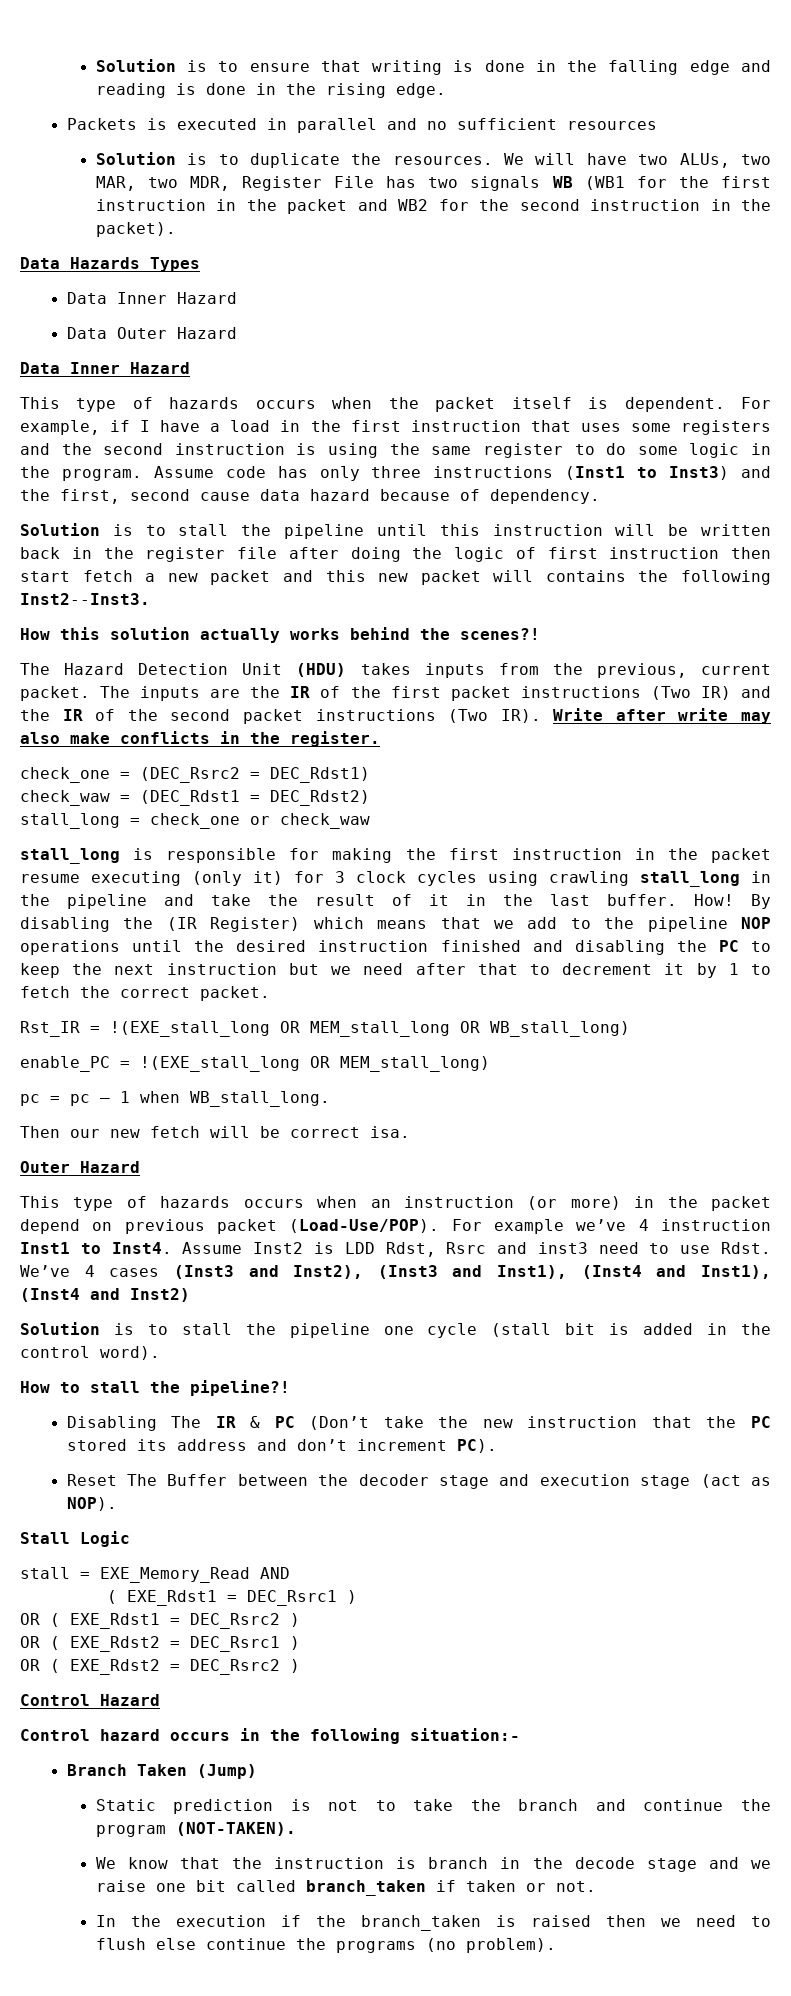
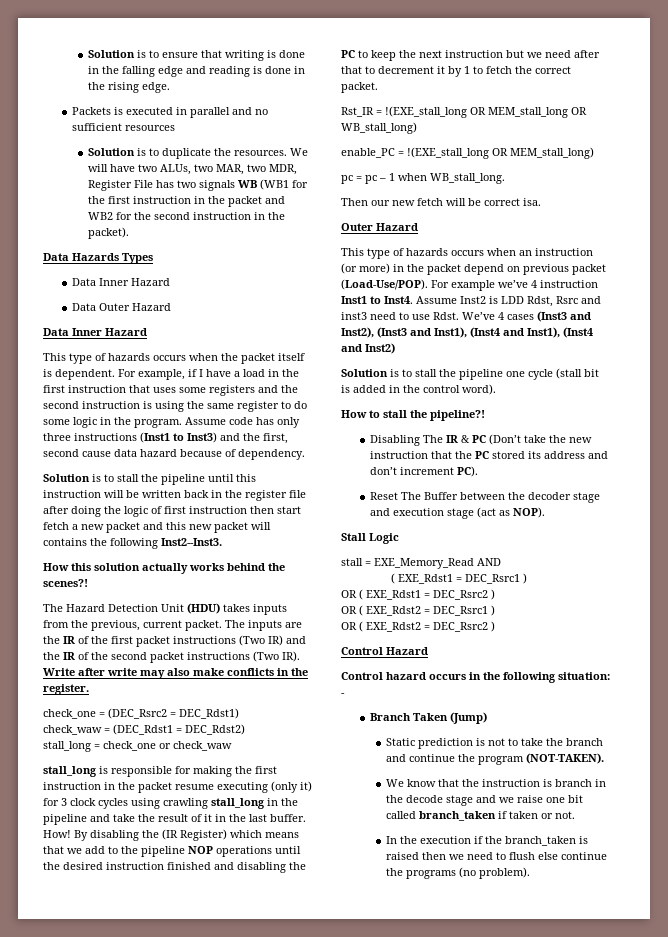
[410,1728,520,1741] situation:- -> [558,672,610,680] [341,693,345,696] situation: -

